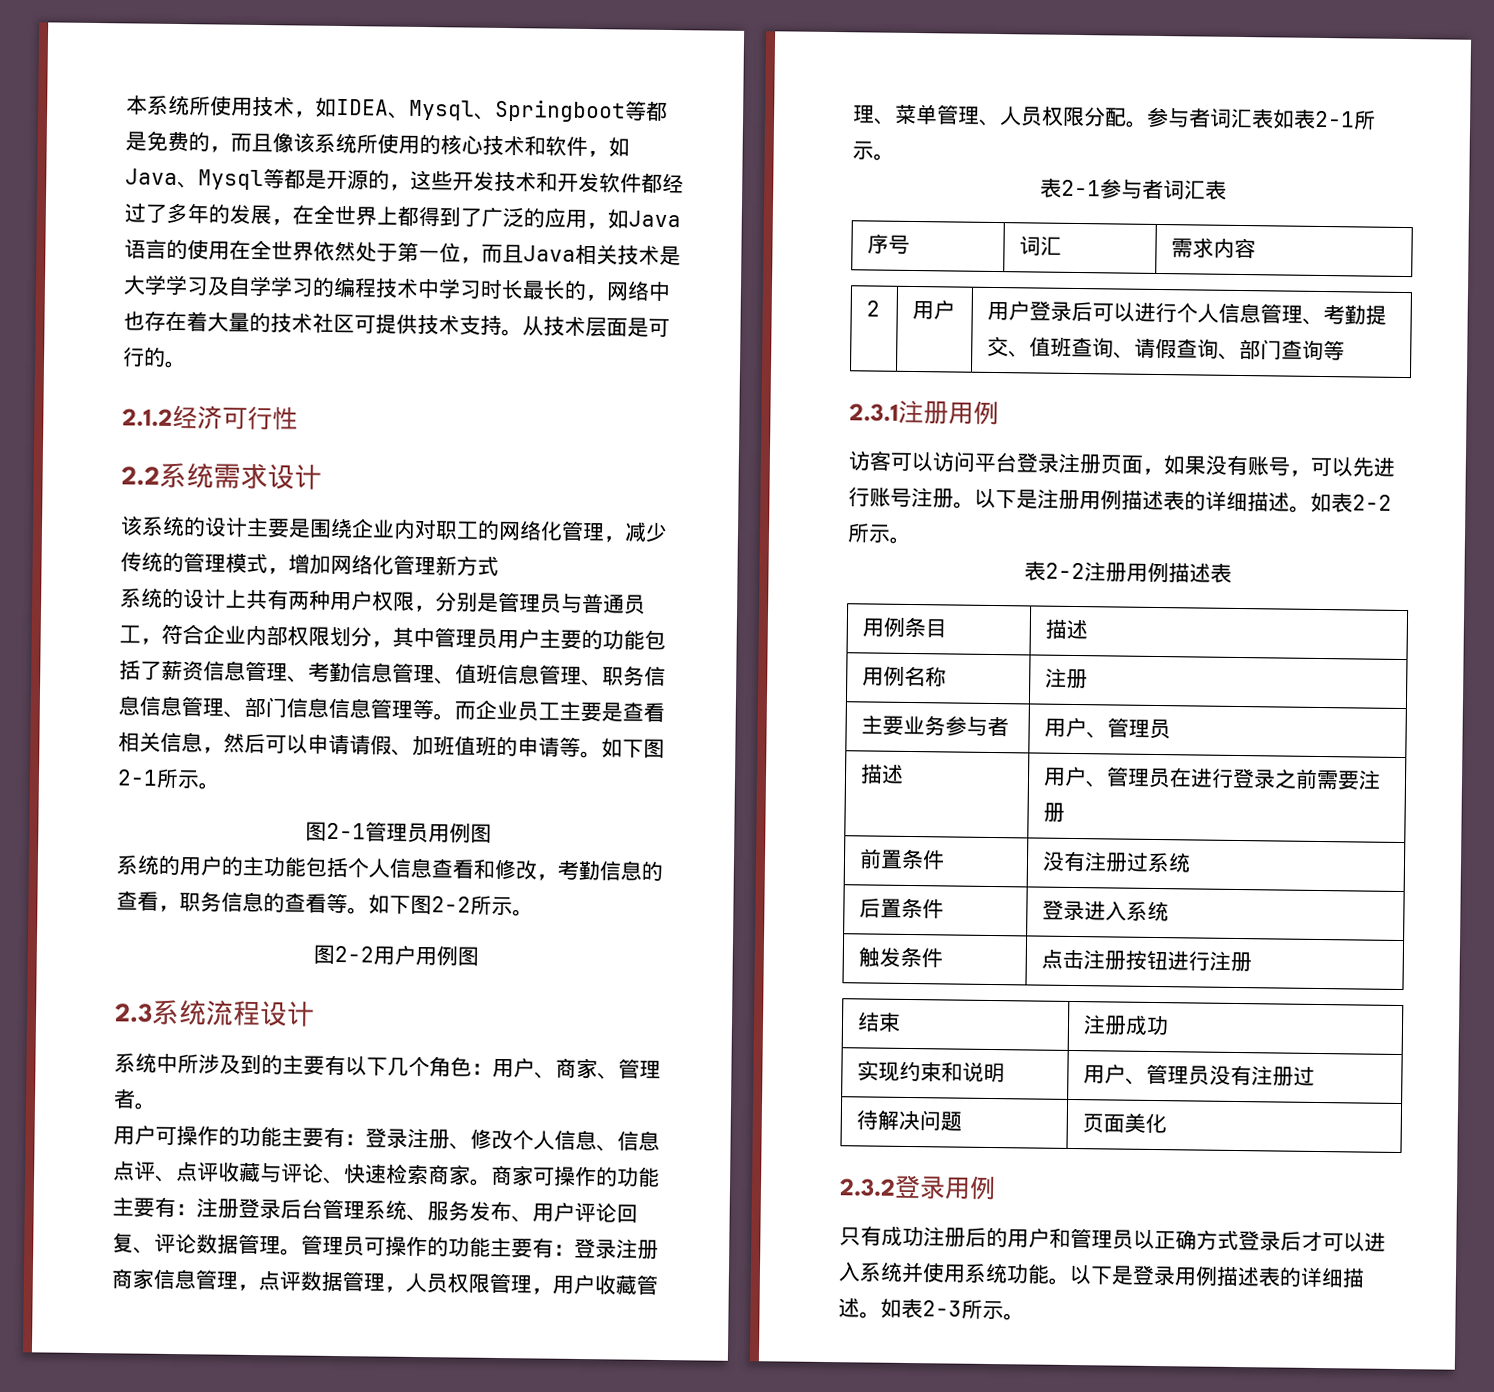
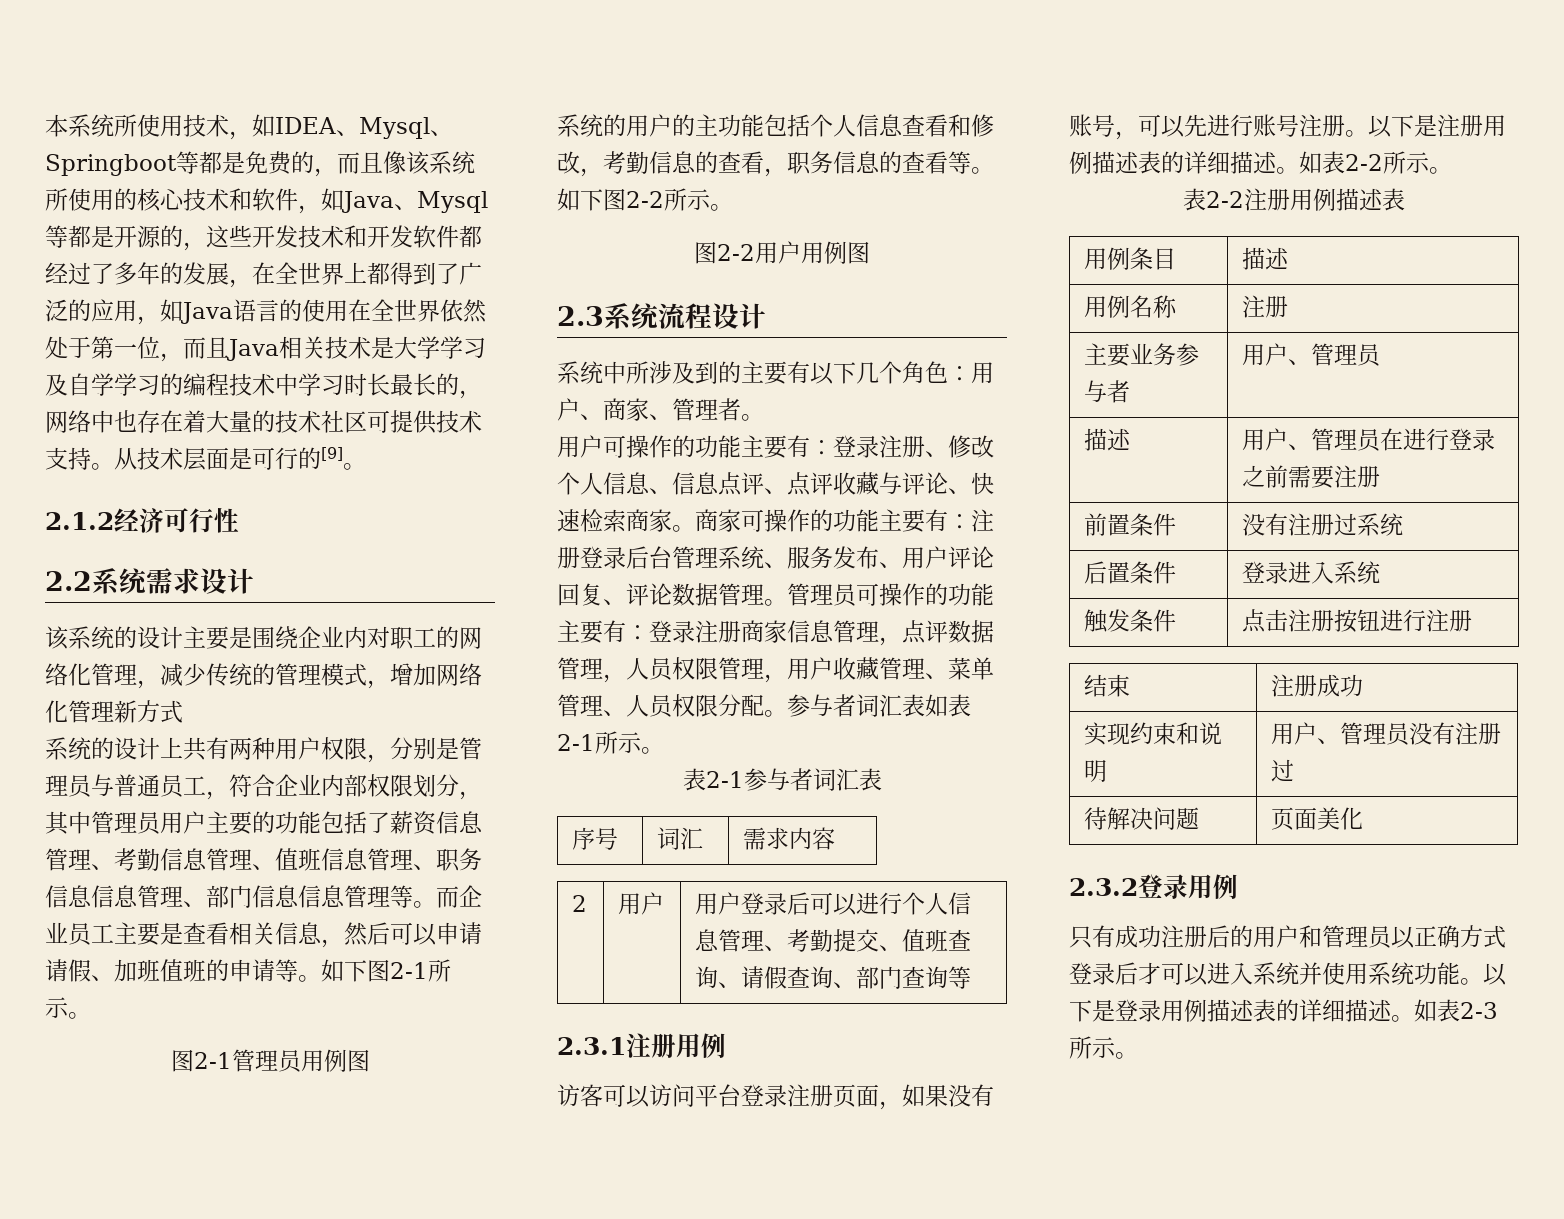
(166, 357) none -> [321,447,343,461] [9]

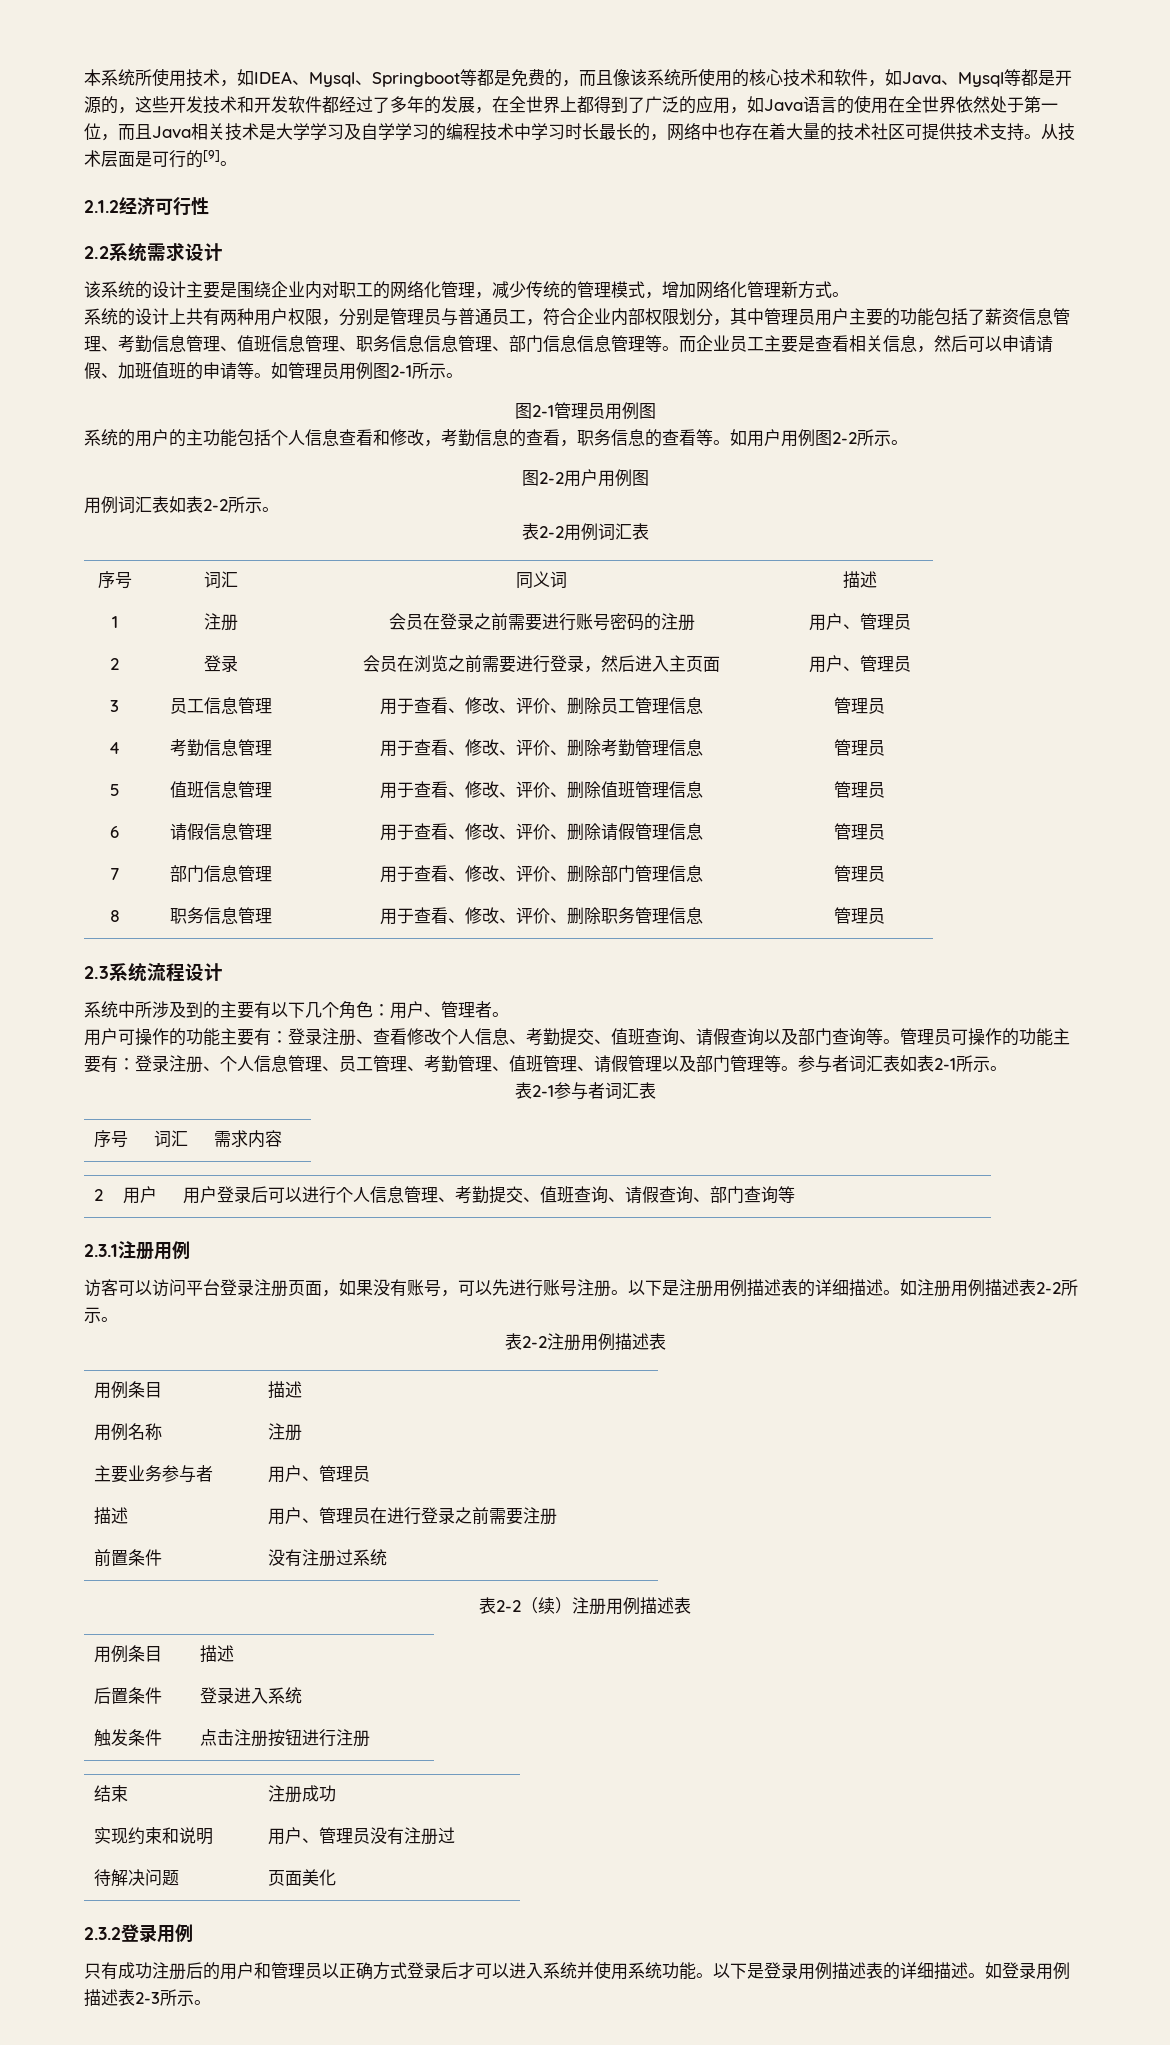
(183, 711) none -> [832,292,849,297] 。
[344,960,367,982] 下 -> [288,362,373,380] 管理员用例
[580,189,603,211] 下 -> [747,429,815,447] 用户用例
(870, 252) none -> [84,496,279,514] [521,523,649,541] [97,571,132,589] [203,571,238,588] [516,571,567,589] [842,571,877,589] [111,616,118,628] [203,613,238,631] [388,613,695,631] [808,613,911,631] [110,658,119,670] [203,655,238,672] [363,655,720,673] [808,655,911,673] [110,700,119,712] [169,697,272,714] [380,697,703,715] [834,697,885,714] [109,742,120,754] [169,739,272,757] [380,739,703,757] [834,739,885,756] [109,784,120,796] [169,781,272,798] [380,781,703,799] [834,781,885,798] [110,826,119,838] [169,823,272,841] [380,823,703,841] [834,823,885,840] [110,868,119,880] [169,865,272,882] [380,865,703,883] [834,865,885,882] [109,910,120,922] [169,907,272,924] [380,907,703,925] [834,907,885,924] // 用例词汇表如表2-2所示。 // 表2-2用例词汇表 // 序号 | 词汇 | 同义词 | 描述 // 1 | 注册 | 会员在登录之前需要进行账号密码的注册 | 用户、管理员 // 2 | 登录 | 会员在浏览之前需要进行登录，然后进入主页面 | 用户、管理员 // 3 | 员工信息管理 | 用于查看、修改、评价、删除员工管理信息 | 管理员 // 4 | 考勤信息管理 | 用于查看、修改、评价、删除考勤管理信息 | 管理员 // 5 | 值班信息管理 | 用于查看、修改、评价、删除值班管理信息 | 管理员 // 6 | 请假信息管理 | 用于查看、修改、评价、删除请假管理信息 | 管理员 // 7 | 部门信息管理 | 用于查看、修改、评价、删除部门管理信息 | 管理员 // 8 | 职务信息管理 | 用于查看、修改、评价、删除职务管理信息 | 管理员
[603,398,672,421] 商家、 -> (441, 1014) none
(948, 454) none -> [373,1028,407,1045] 查看
[672,472,994,496] [557,509,994,533] [557,546,994,569] [557,583,764,606] 信息点评、点评收藏与评论、快速检索商家。商家可操作的功能主要有：注册登录后台管理系统、服务发布、用户评论回复、评论数据管理 -> [526,1028,883,1046] 考勤提交、值班查询、请假查询以及部门查询等
[741,620,994,646] [557,657,994,683] [557,694,764,718] 商家信息管理，点评数据管理，人员权限管理，用户收藏管理、菜单管理、人员权限分配 -> [203,1055,781,1073] 、个人信息管理、员工管理、考勤管理、值班管理、请假管理以及部门管理等
(1322, 162) none -> [917,1279,1019,1297] 注册用例描述
(1404, 524) none -> [479,1597,691,1615] [93,1645,162,1663] [199,1645,234,1663] // 表2-2（续）注册用例描述表 // 用例条目 | 描述
(1437, 1010) none -> [1002,1962,1070,1980] [84,1989,118,2007] 登录用例描述

